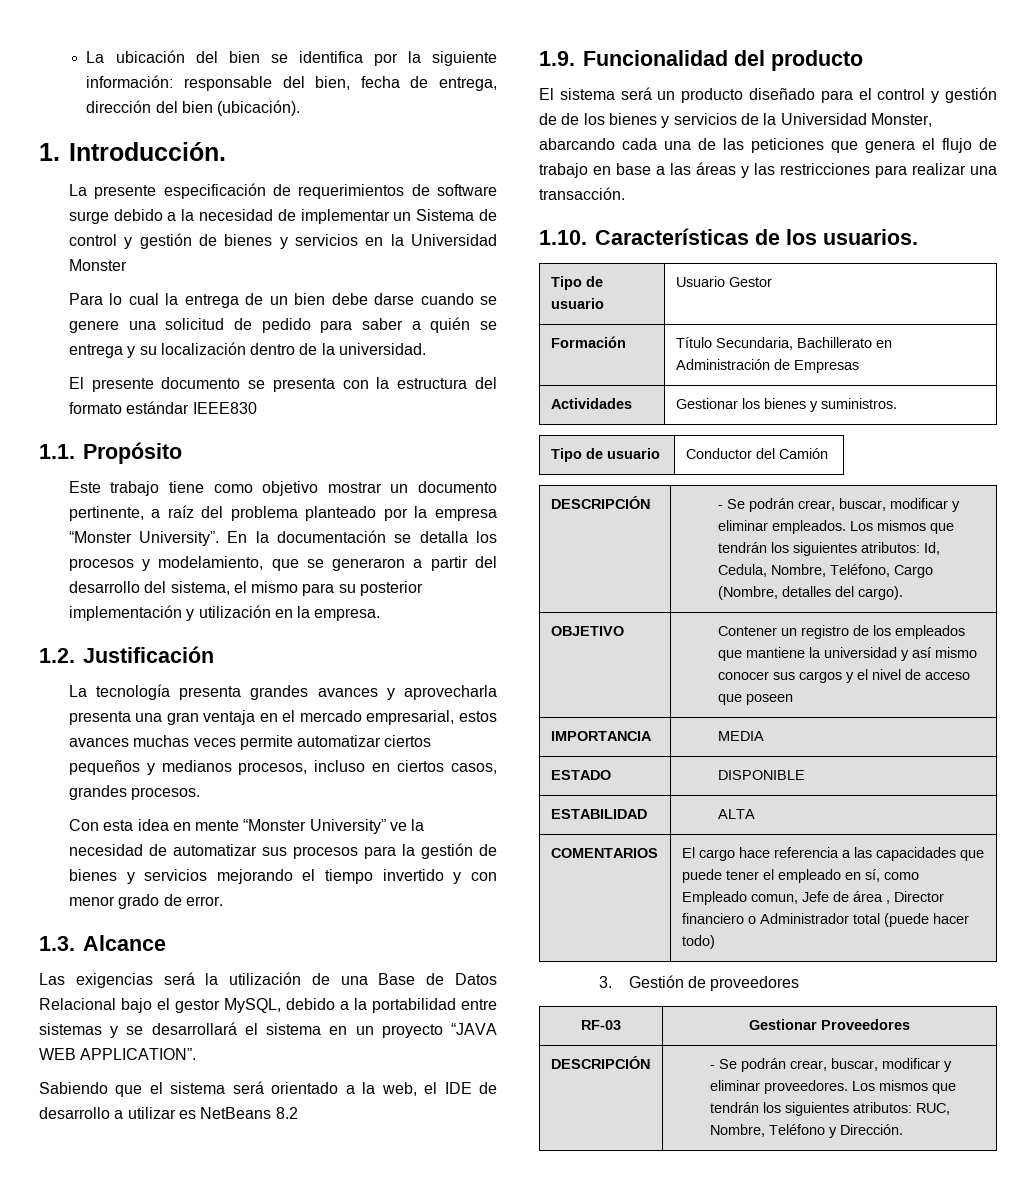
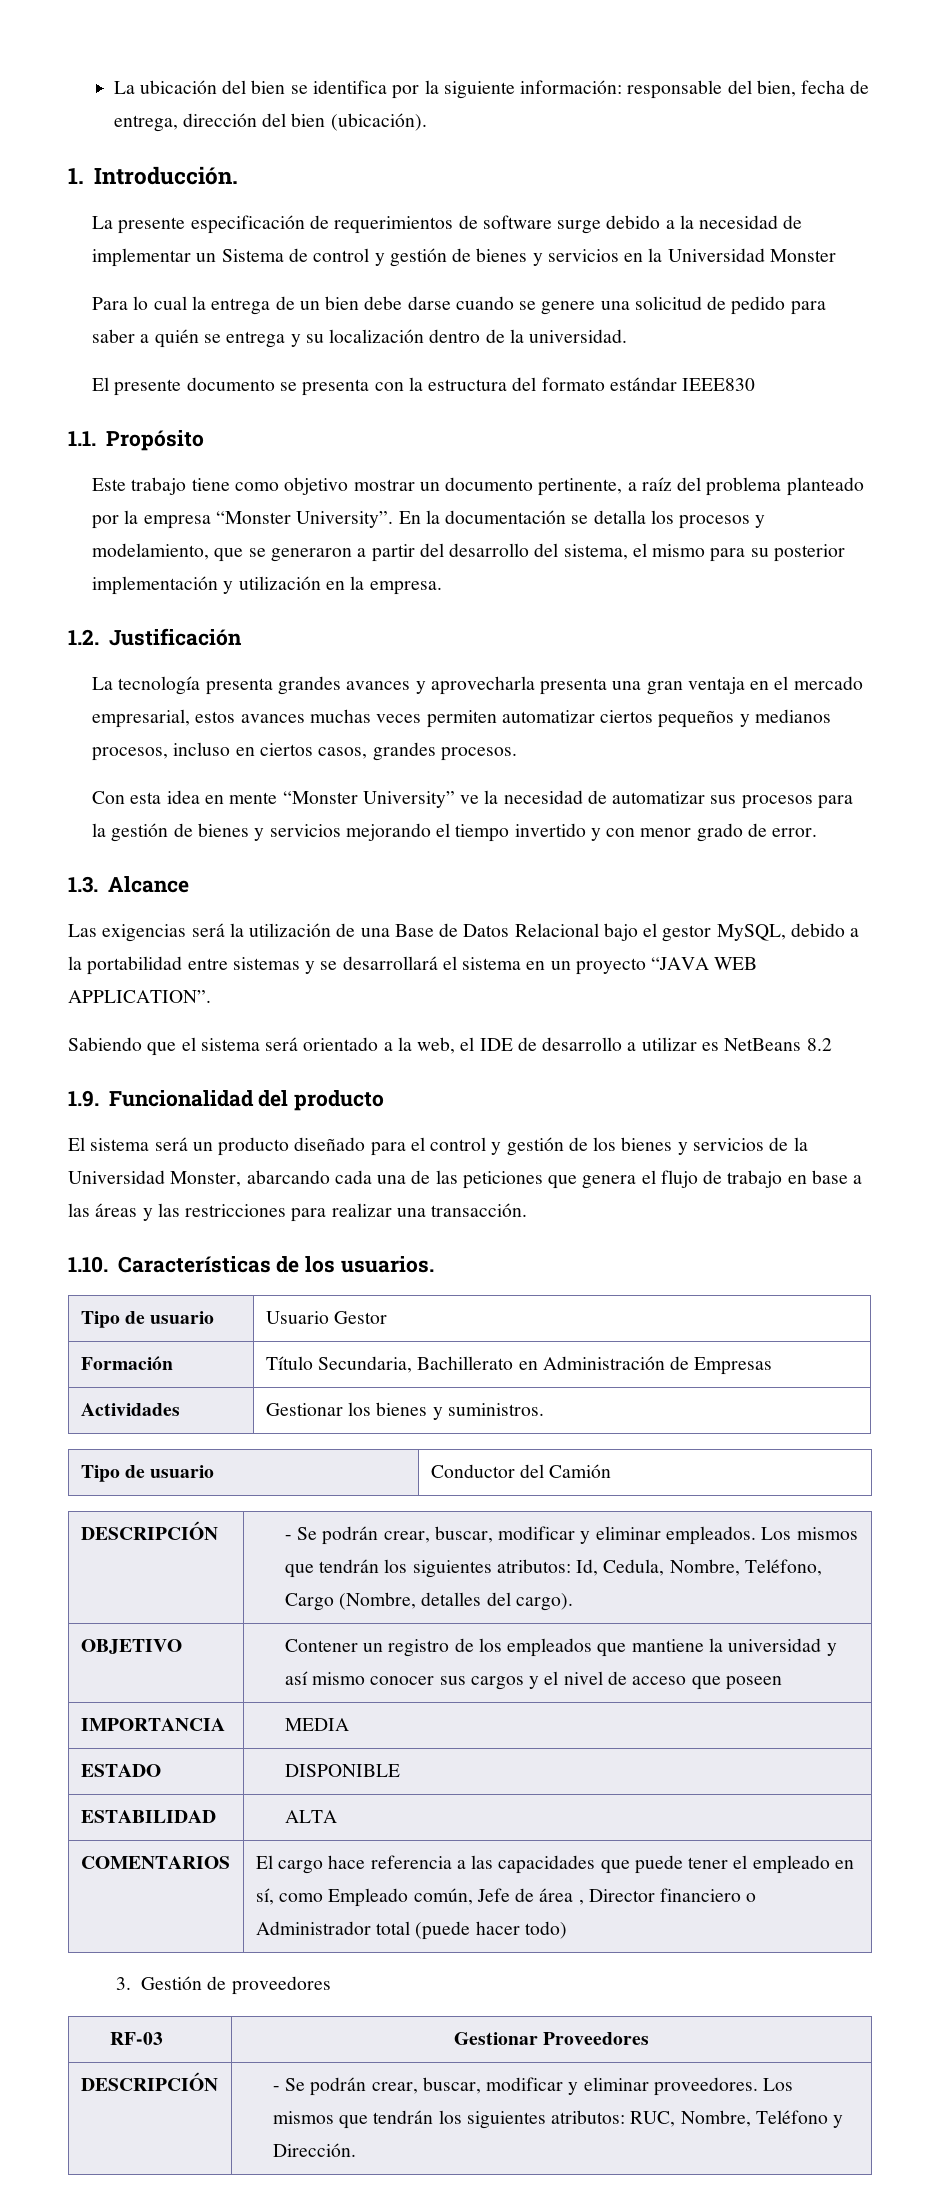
[239,735,293,750] permite -> [426,710,497,728] permiten
[561,113,580,125] de -> (588, 1144) none
[750,894,798,904] comun, -> [413,1888,473,1905] común,

